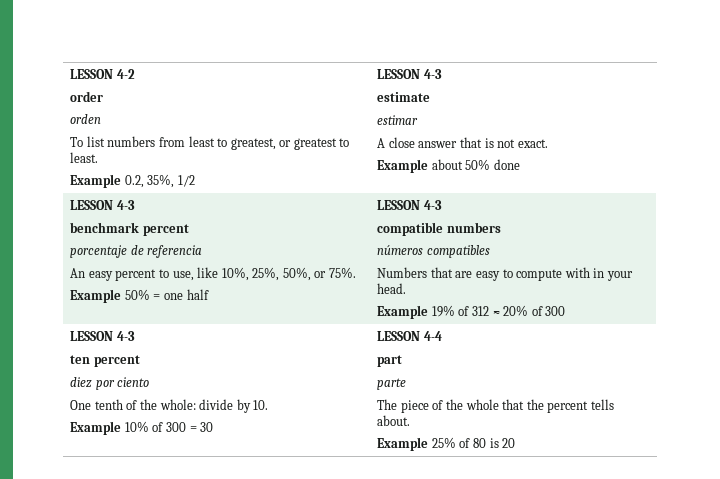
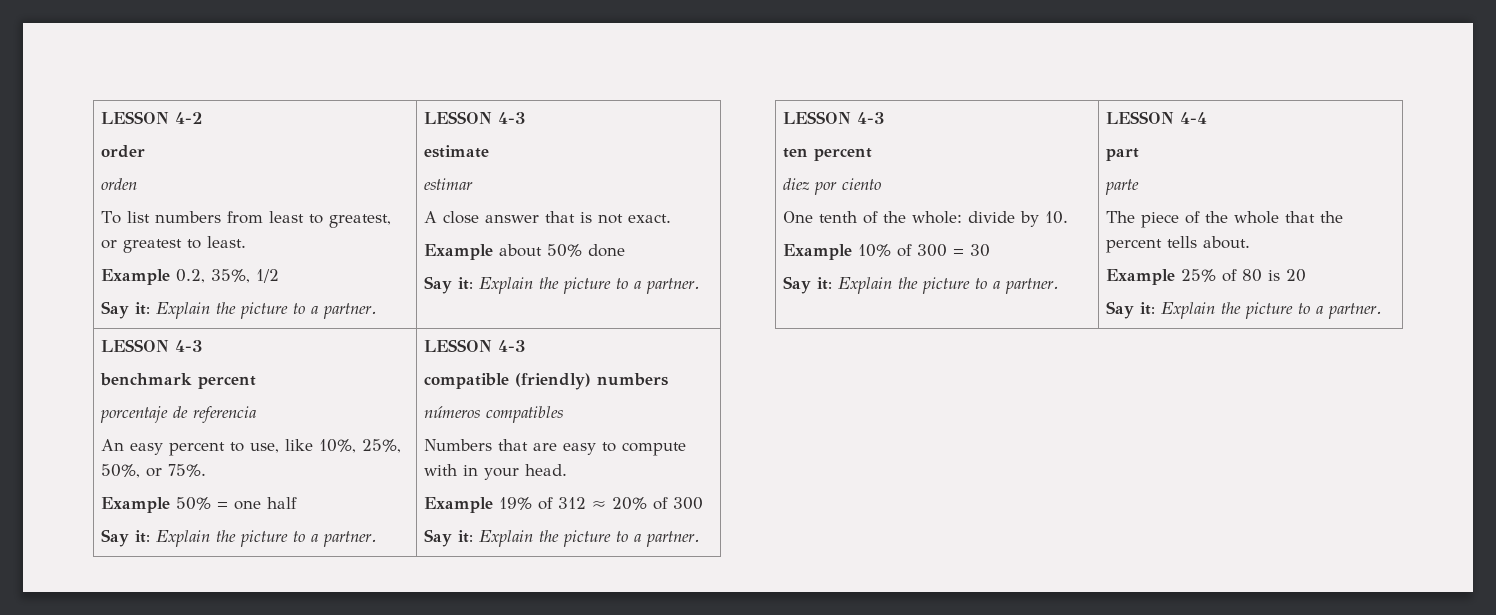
(195, 181) none -> [100,301,377,319] // Say it: Explain the picture to a partner.
(520, 164) none -> [423,276,700,294] // Say it: Explain the picture to a partner.
(209, 294) none -> [100,529,377,547] // Say it: Explain the picture to a partner.
(444, 229) none -> [514,373,591,390] (friendly)
(566, 311) none -> [423,529,700,547] // Say it: Explain the picture to a partner.
(214, 427) none -> [782,276,1059,294] // Say it: Explain the picture to a partner.
(516, 443) none -> [1105,301,1382,319] // Say it: Explain the picture to a partner.

